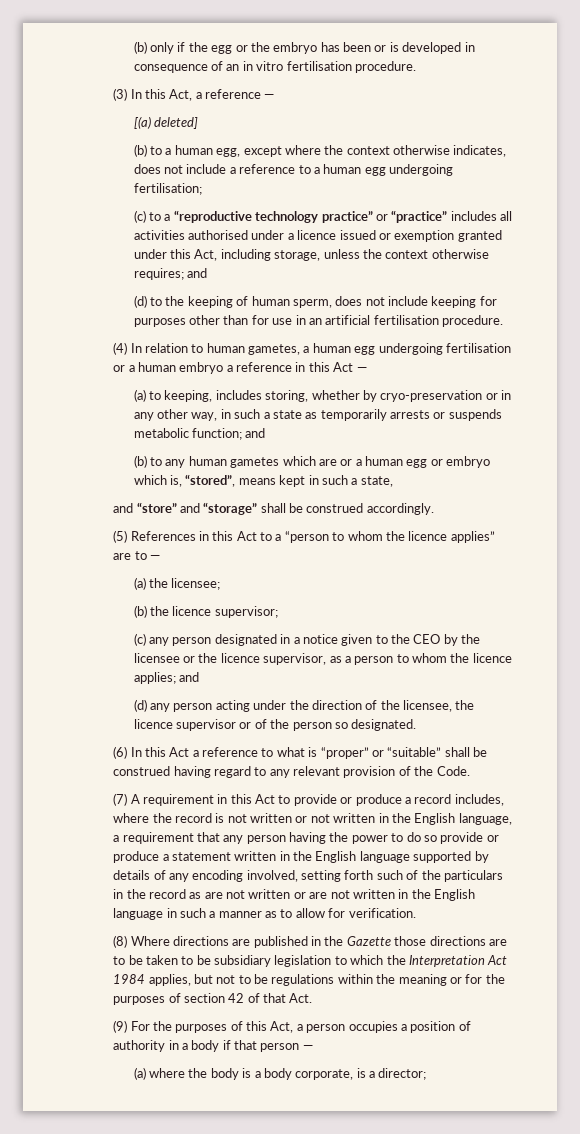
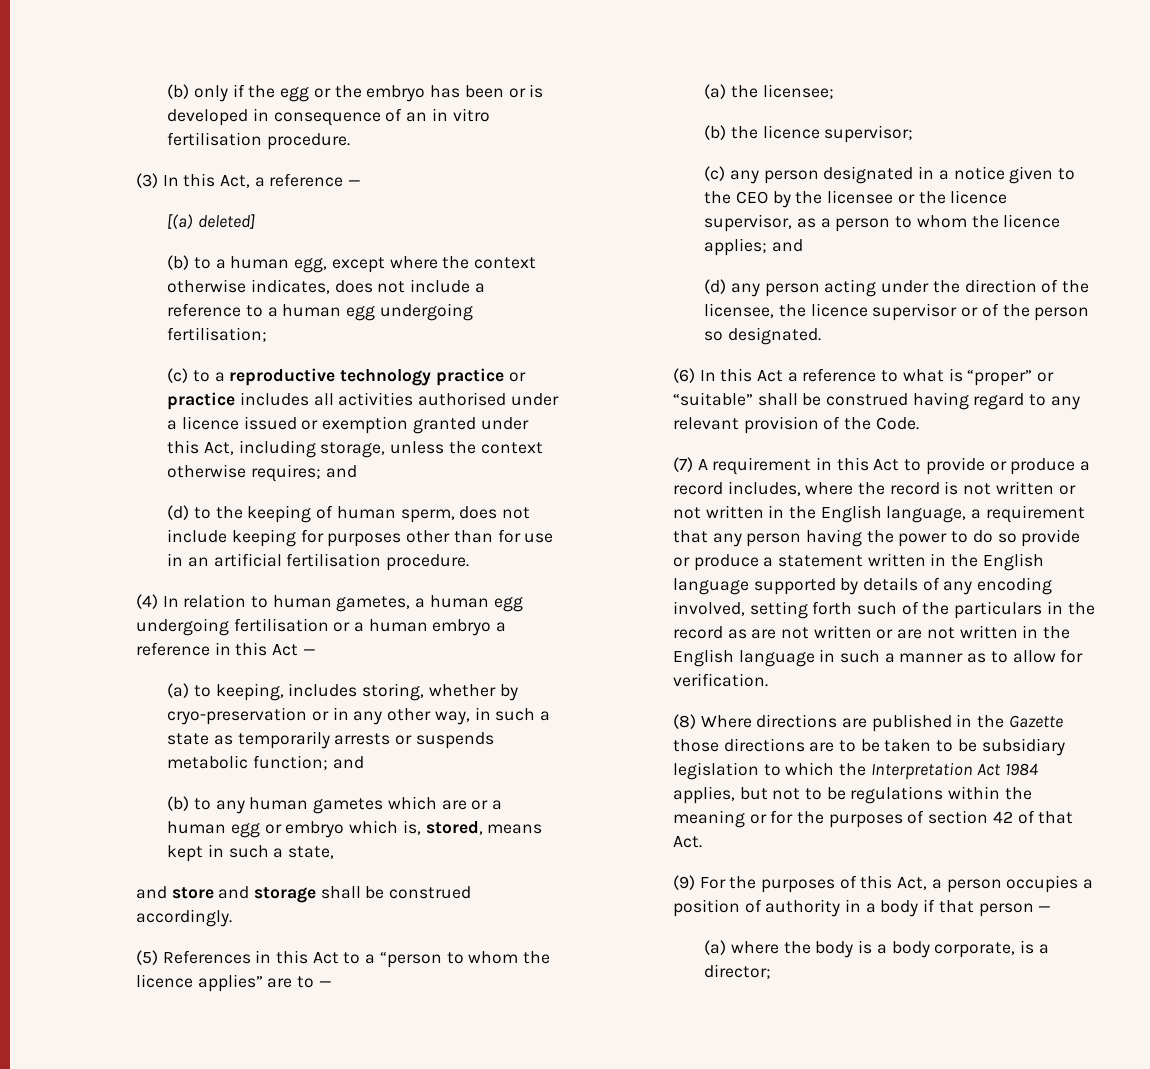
[173,210,448,223] “reproductive technology practice” or “practice” -> [229,368,526,386] [167,392,236,410] reproductive technology practice or practice
[185,474,236,487] “stored”, -> [425,821,483,835] stored,
[136,502,258,515] “store” and “storage” -> [171,886,317,903] store and storage

